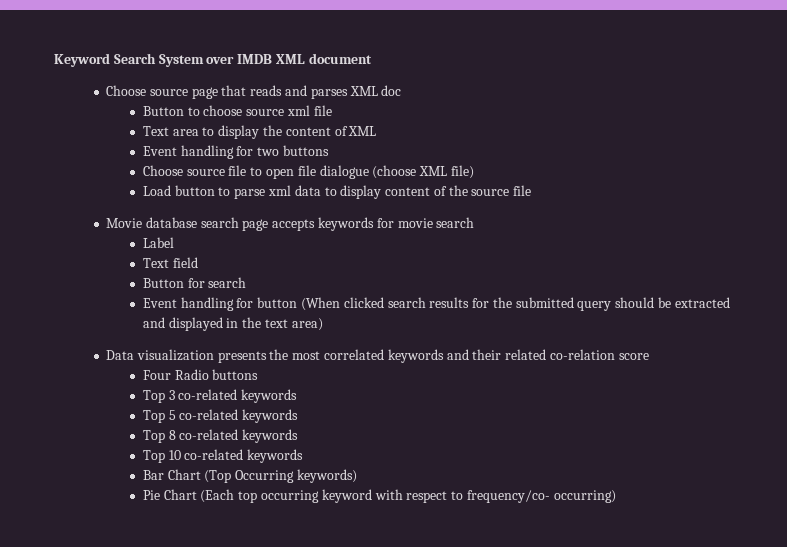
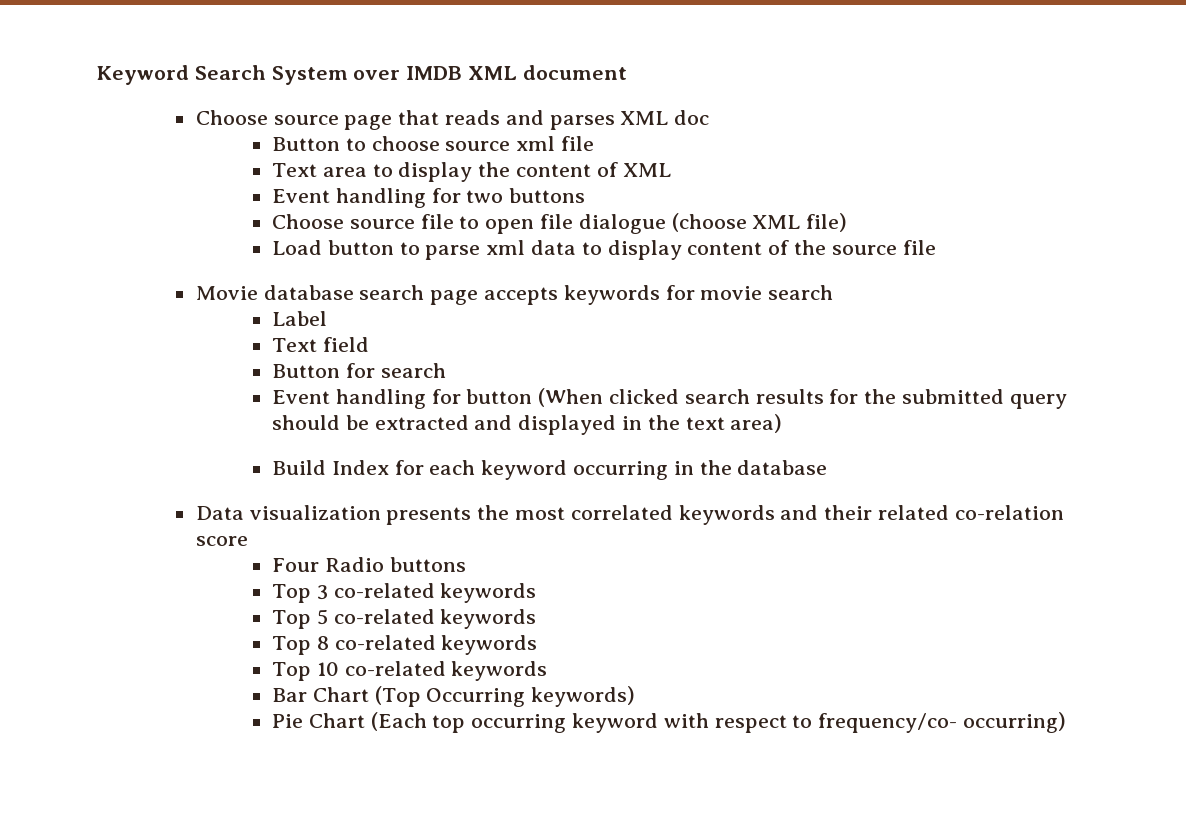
(323, 324) none -> [271,460,828,480] // Build Index for each keyword occurring in the database

